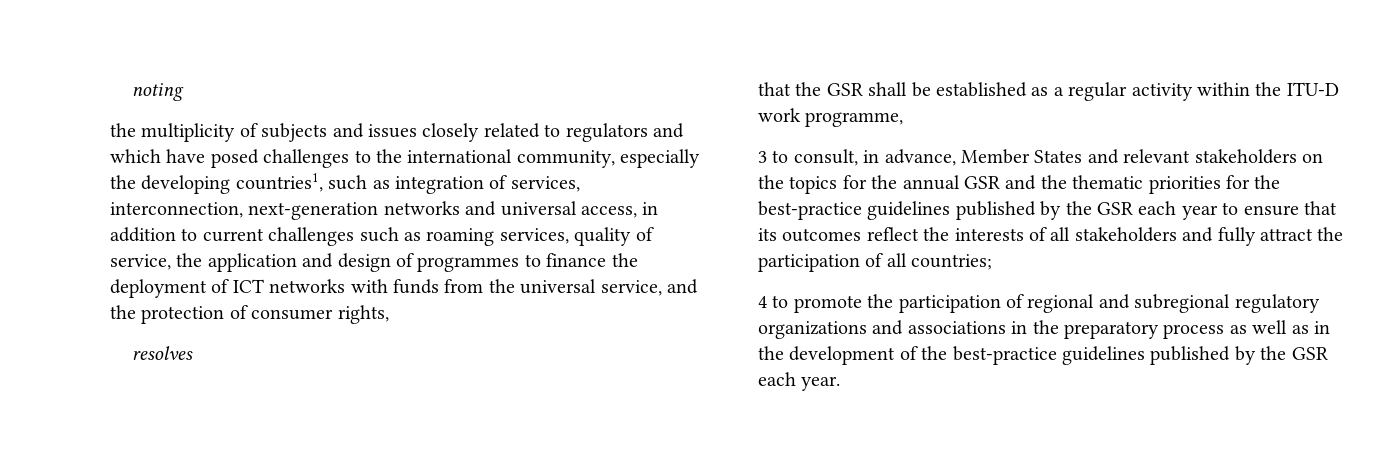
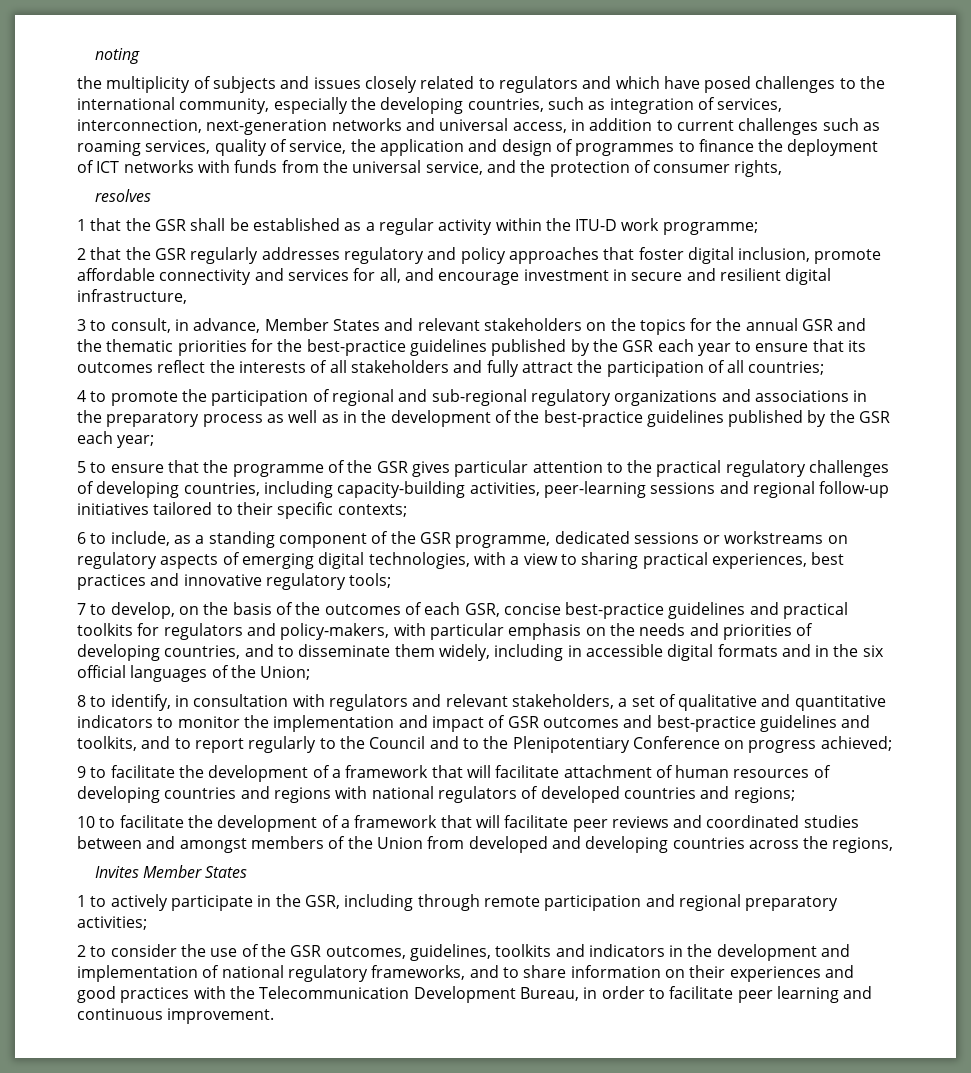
[235,173,323,192] countries1, -> [467,98,544,112] countries,
(194, 353) none -> [77,219,86,231] 1
[805,112,904,127] programme, -> [662,222,758,235] [77,247,882,264] [77,268,832,285] [77,289,187,304] programme; // 2 that the GSR regularly addresses regulatory and policy approaches that foster digital inclusion, promote affordable connectivity and services for all, and encourage investment in secure and resilient digital infrastructure,
[1134,294,1231,313] subregional -> [431,389,527,406] sub-regional
[801,376,841,391] year. -> [117,435,155,448] [77,460,890,477] [77,481,890,498] [77,502,407,519] [77,531,848,548] [77,552,845,569] [77,573,392,590] [77,602,849,619] [77,623,814,640] [77,644,884,661] [77,665,311,682] [77,694,886,711] [77,715,871,732] [77,736,892,753] [77,765,831,782] [77,786,795,803] [77,815,859,832] [77,836,894,853] [94,865,248,878] [77,894,839,911] [77,916,147,930] [77,944,851,961] [77,965,854,982] [77,986,873,1003] [77,1008,275,1024] year; // 5 to ensure that the programme of the GSR gives particular attention to the practical regulatory challenges of developing countries, including capacity‑building activities, peer‑learning sessions and regional follow‑up initiatives tailored to their specific contexts; // 6 to include, as a standing component of the GSR programme, dedicated sessions or workstreams on regulatory aspects of emerging digital technologies, with a view to sharing practical experiences, best practices and innovative regulatory tools; // 7 to develop, on the basis of the outcomes of each GSR, concise best‑practice guidelines and practical toolkits for regulators and policy‑makers, with particular emphasis on the needs and priorities of developing countries, and to disseminate them widely, including in accessible digital formats and in the six official languages of the Union; // 8 to identify, in consultation with regulators and relevant stakeholders, a set of qualitative and quantitative indicators to monitor the implementation and impact of GSR outcomes and best‑practice guidelines and toolkits, and to report regularly to the Council and to the Plenipotentiary Conference on progress achieved; // 9 to facilitate the development of a framework that will facilitate attachment of human resources of developing countries and regions with national regulators of developed countries and regions; // 10 to facilitate the development of a framework that will facilitate peer reviews and coordinated studies between and amongst members of the Union from developed and developing countries across the regions, // Invites Member States // 1 to actively participate in the GSR, including through remote participation and regional preparatory activities; // 2 to consider the use of the GSR outcomes, guidelines, toolkits and indicators in the development and implementation of national regulatory frameworks, and to share information on their experiences and good practices with the Telecommunication Development Bureau, in order to facilitate peer learning and continuous improvement.

